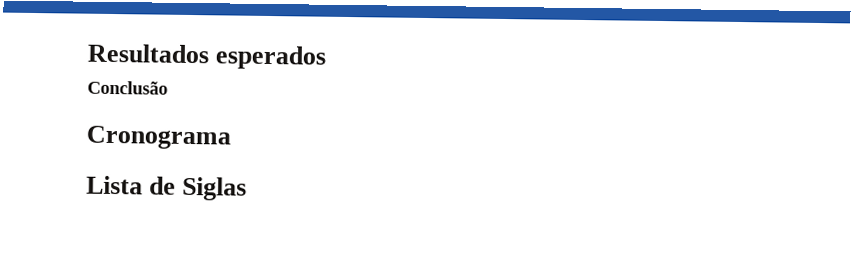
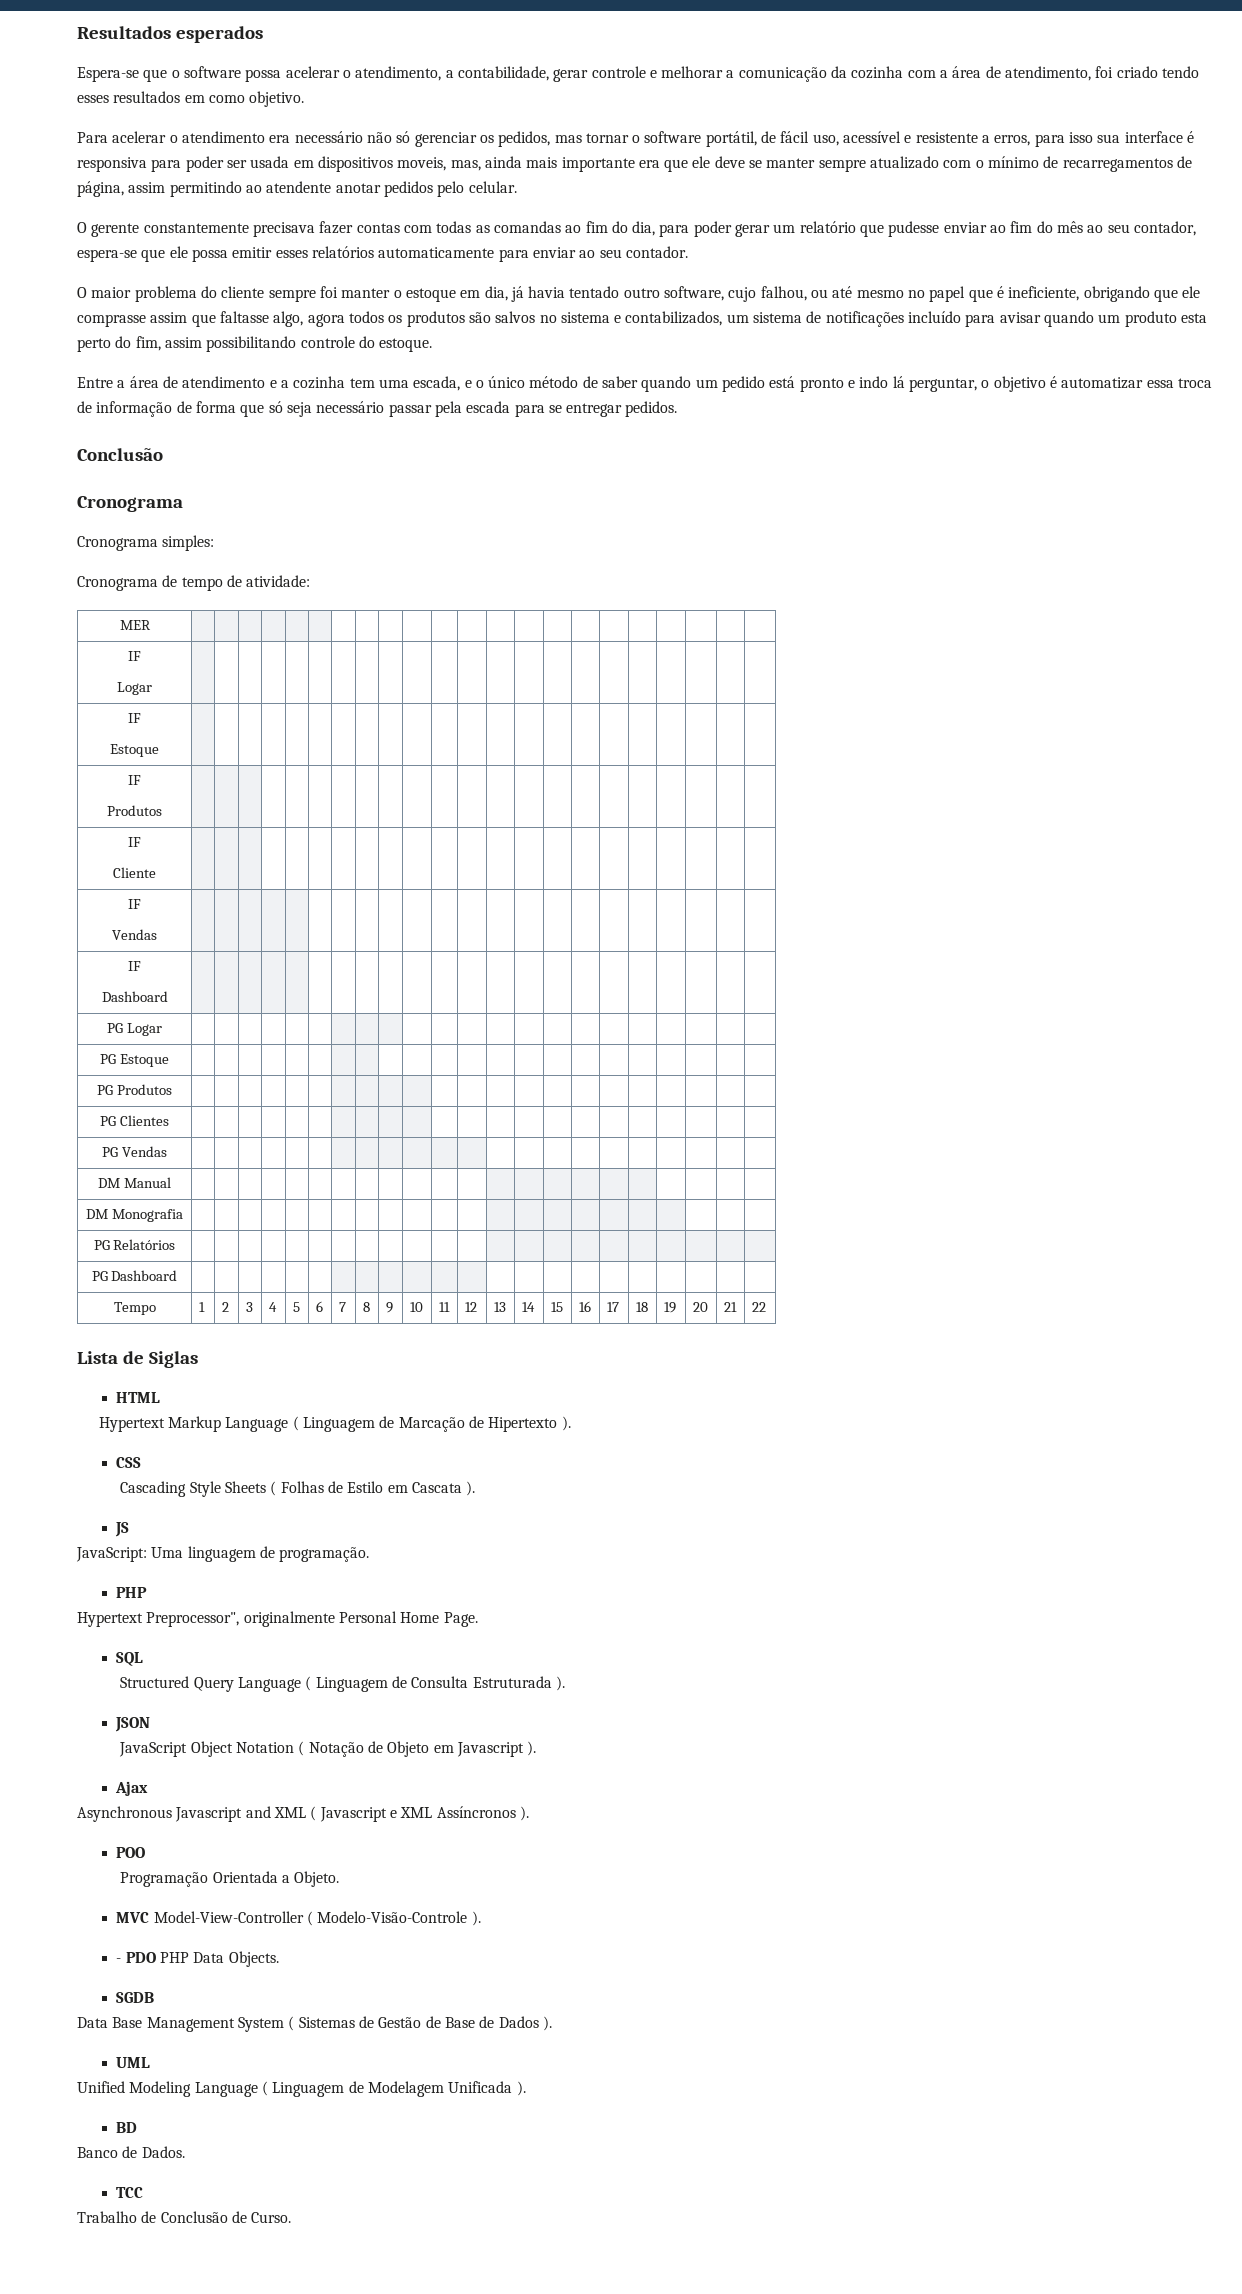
[87,80,168,95] [86,125,231,150] [86,175,248,201] Conclusão // Cronograma // Lista de Siglas -> [77,66,1200,82] [77,91,305,107] [77,131,1194,147] [77,156,1193,172] [77,181,517,197] [77,221,1196,237] [77,246,688,262] [77,286,1201,302] [77,311,1208,327] [77,336,433,352] [77,376,1212,392] [77,401,678,417] [77,448,163,461] [77,496,183,512] [77,535,215,551] [77,575,311,591] [119,620,151,630] [128,651,141,661] [117,682,152,695] [128,713,141,723] [110,744,159,757] [128,775,141,785] [107,805,162,816] [128,837,141,847] [113,867,156,878] [128,899,141,909] [112,929,157,940] [128,961,141,971] [101,991,168,1002] [107,1023,162,1036] [100,1054,169,1067] [97,1084,172,1095] [100,1115,169,1126] [102,1146,167,1157] [98,1177,171,1188] [86,1209,183,1222] [93,1239,176,1250] [91,1270,178,1281] [113,1302,156,1315] [198,1302,205,1312] [221,1302,229,1312] [245,1302,253,1312] [268,1302,277,1312] [292,1302,300,1312] [315,1301,323,1312] [338,1302,346,1312] [362,1302,370,1312] [385,1302,393,1313] [409,1302,423,1312] [438,1302,450,1312] [464,1302,477,1312] [493,1302,506,1312] [521,1302,535,1312] [550,1302,563,1312] [578,1301,591,1312] [606,1302,619,1312] [635,1302,648,1312] [663,1302,676,1313] [692,1302,708,1312] [723,1302,737,1312] [751,1302,766,1312] [77,1351,198,1368] [116,1392,161,1403] [98,1416,571,1432] [116,1457,142,1468] [120,1481,476,1497] [115,1522,130,1537] [76,1546,370,1562] [116,1587,148,1598] [77,1611,478,1627] [116,1652,144,1666] [120,1676,565,1692] [115,1717,151,1732] [119,1741,537,1757] [115,1781,149,1796] [77,1806,529,1822] [116,1847,146,1858] [120,1871,340,1887] [116,1911,481,1926] [116,1951,279,1967] [116,1992,155,2003] [77,2016,552,2032] [116,2057,151,2068] [77,2081,526,2097] [116,2122,138,2133] [77,2146,185,2158] [116,2187,144,2198] [77,2211,292,2223] Espera-se que o software possa acelerar o atendimento, a contabilidade, gerar controle e melhorar a comunicação da cozinha com a área de atendimento, foi criado tendo esses resultados em como objetivo. // Para acelerar o atendimento era necessário não só gerenciar os pedidos, mas tornar o software portátil, de fácil uso, acessível e resistente a erros, para isso sua interface é responsiva para poder ser usada em dispositivos moveis, mas, ainda mais importante era que ele deve se manter sempre atualizado com o mínimo de recarregamentos de página, assim permitindo ao atendente anotar pedidos pelo celular. // O gerente constantemente precisava fazer contas com todas as comandas ao fim do dia, para poder gerar um relatório que pudesse enviar ao fim do mês ao seu contador, espera-se que ele possa emitir esses relatórios automaticamente para enviar ao seu contador. // O maior problema do cliente sempre foi manter o estoque em dia, já havia tentado outro software, cujo falhou, ou até mesmo no papel que é ineficiente, obrigando que ele comprasse assim que faltasse algo, agora todos os produtos são salvos no sistema e contabilizados, um sistema de notificações incluído para avisar quando um produto esta perto do fim, assim possibilitando controle do estoque. // Entre a área de atendimento e a cozinha tem uma escada, e o único método de saber quando um pedido está pronto e indo lá perguntar, o objetivo é automatizar essa troca de informação de forma que só seja necessário passar pela escada para se entregar pedidos. // Conclusão // Cronograma // Cronograma simples: // Cronograma de tempo de atividade: // MER | | | | | | | | | | | | | | | | | | | | | | // IF // Logar | | | | | | | | | | | | | | | | | | | | | | // IF // Estoque | | | | | | | | | | | | | | | | | | | | | | // IF // Produtos | | | | | | | | | | | | | | | | | | | | | | // IF // Cliente | | | | | | | | | | | | | | | | | | | | | | // IF // Vendas | | | | | | | | | | | | | | | | | | | | | | // IF // Dashboard | | | | | | | | | | | | | | | | | | | | | | // PG Logar | | | | | | | | | | | | | | | | | | | | | | // PG Estoque | | | | | | | | | | | | | | | | | | | | | | // PG Produtos | | | | | | | | | | | | | | | | | | | | | | // PG Clientes | | | | | | | | | | | | | | | | | | | | | | // PG Vendas | | | | | | | | | | | | | | | | | | | | | | // DM Manual | | | | | | | | | | | | | | | | | | | | | | // DM Monografia | | | | | | | | | | | | | | | | | | | | | | // PG Relatórios | | | | | | | | | | | | | | | | | | | | | | // PG Dashboard | | | | | | | | | | | | | | | | | | | | | | // Tempo | 1 | 2 | 3 | 4 | 5 | 6 | 7 | 8 | 9 | 10 | 11 | 12 | 13 | 14 | 15 | 16 | 17 | 18 | 19 | 20 | 21 | 22 // Lista de Siglas // HTML // Hypertext Markup Language ( Linguagem de Marcação de Hipertexto ). // CSS // Cascading Style Sheets ( Folhas de Estilo em Cascata ). // JS // JavaScript: Uma linguagem de programação. // PHP // Hypertext Preprocessor", originalmente Personal Home Page. // SQL // Structured Query Language ( Linguagem de Consulta Estruturada ). // JSON // JavaScript Object Notation ( Notação de Objeto em Javascript ). // Ajax // Asynchronous Javascript and XML ( Javascript e XML Assíncronos ). // POO // Programação Orientada a Objeto. // MVC Model-View-Controller ( Modelo-Visão-Controle ). // - PDO PHP Data Objects. // SGDB // Data Base Management System ( Sistemas de Gestão de Base de Dados ). // UML // Unified Modeling Language ( Linguagem de Modelagem Unificada ). // BD // Banco de Dados. // TCC // Trabalho de Conclusão de Curso.

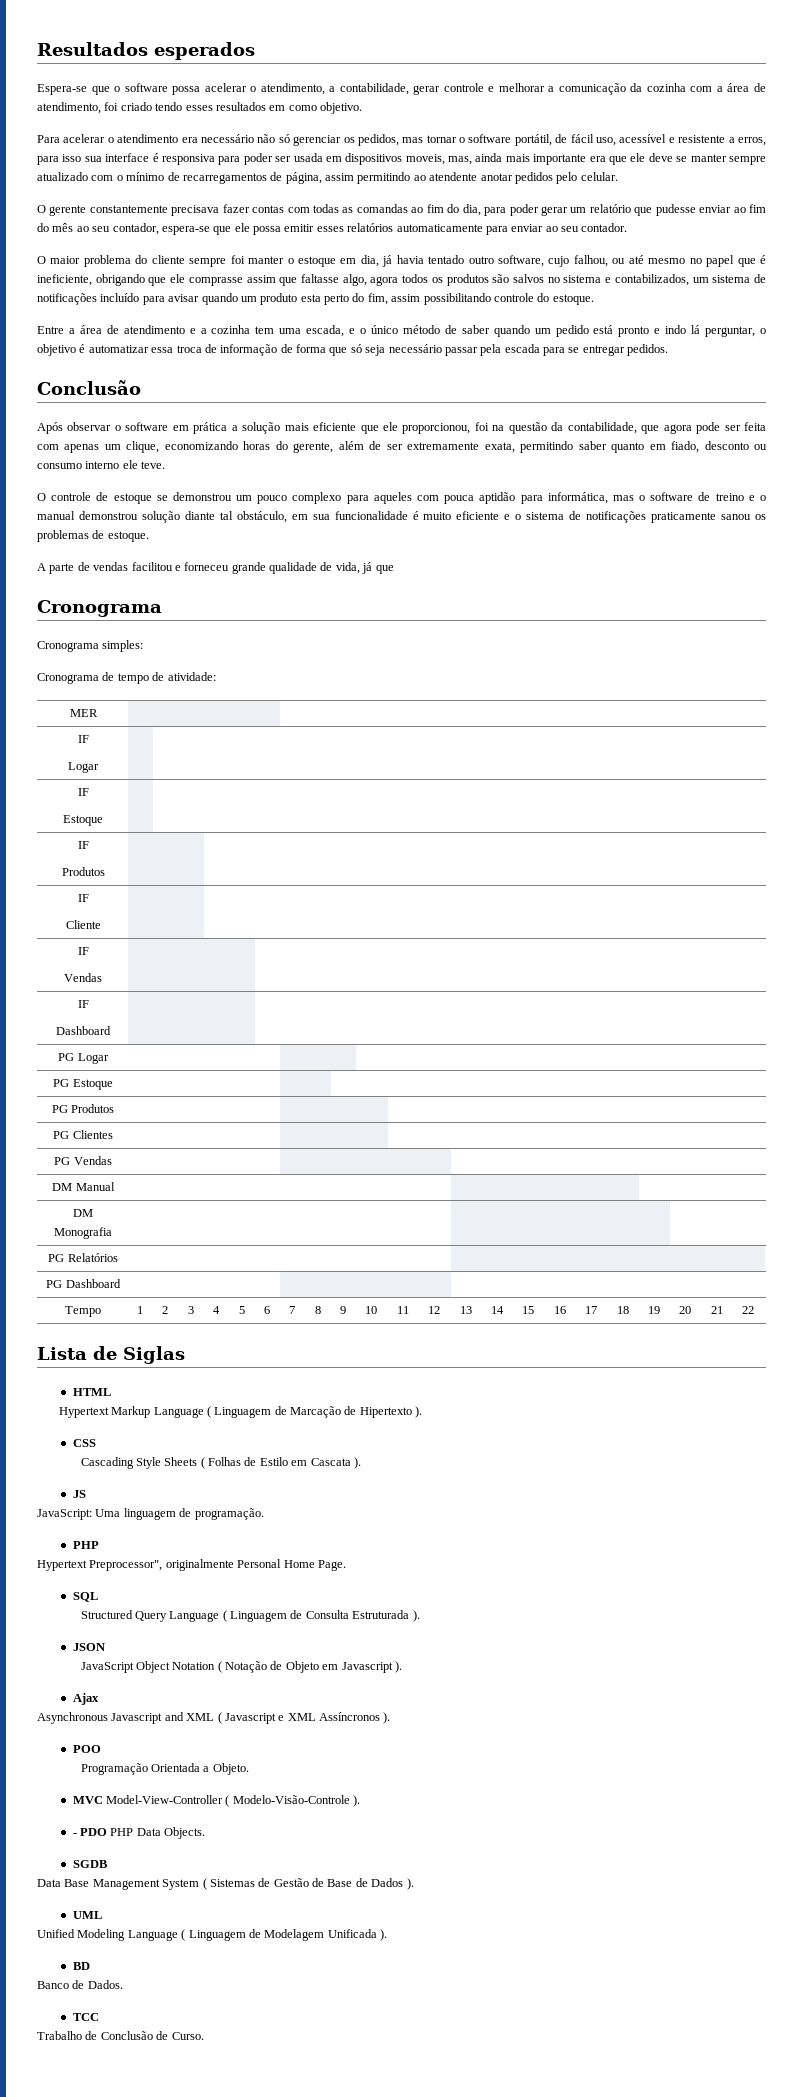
(163, 454) none -> [37,422,767,434] [37,441,768,453] [37,460,166,469] [37,492,766,504] [37,511,767,523] [37,530,149,542] [37,562,394,574] // Após observar o software em prática a solução mais eficiente que ele proporcionou, foi na questão da contabilidade, que agora pode ser feita com apenas um clique, economizando horas do gerente, além de ser extremamente exata, permitindo saber quanto em fiado, desconto ou consumo interno ele teve. // O controle de estoque se demonstrou um pouco complexo para aqueles com pouca aptidão para informática, mas o software de treino e o manual demonstrou solução diante tal obstáculo, em sua funcionalidade é muito eficiente e o sistema de notificações praticamente sanou os problemas de estoque. // A parte de vendas facilitou e forneceu grande qualidade de vida, já que

